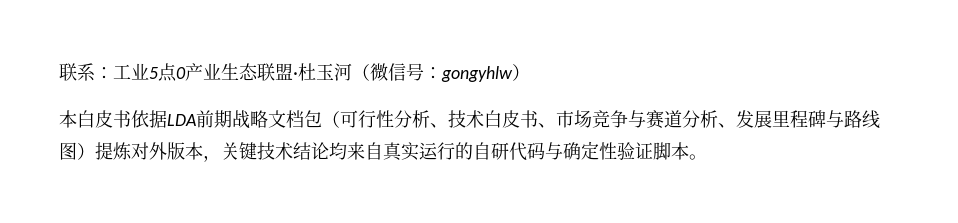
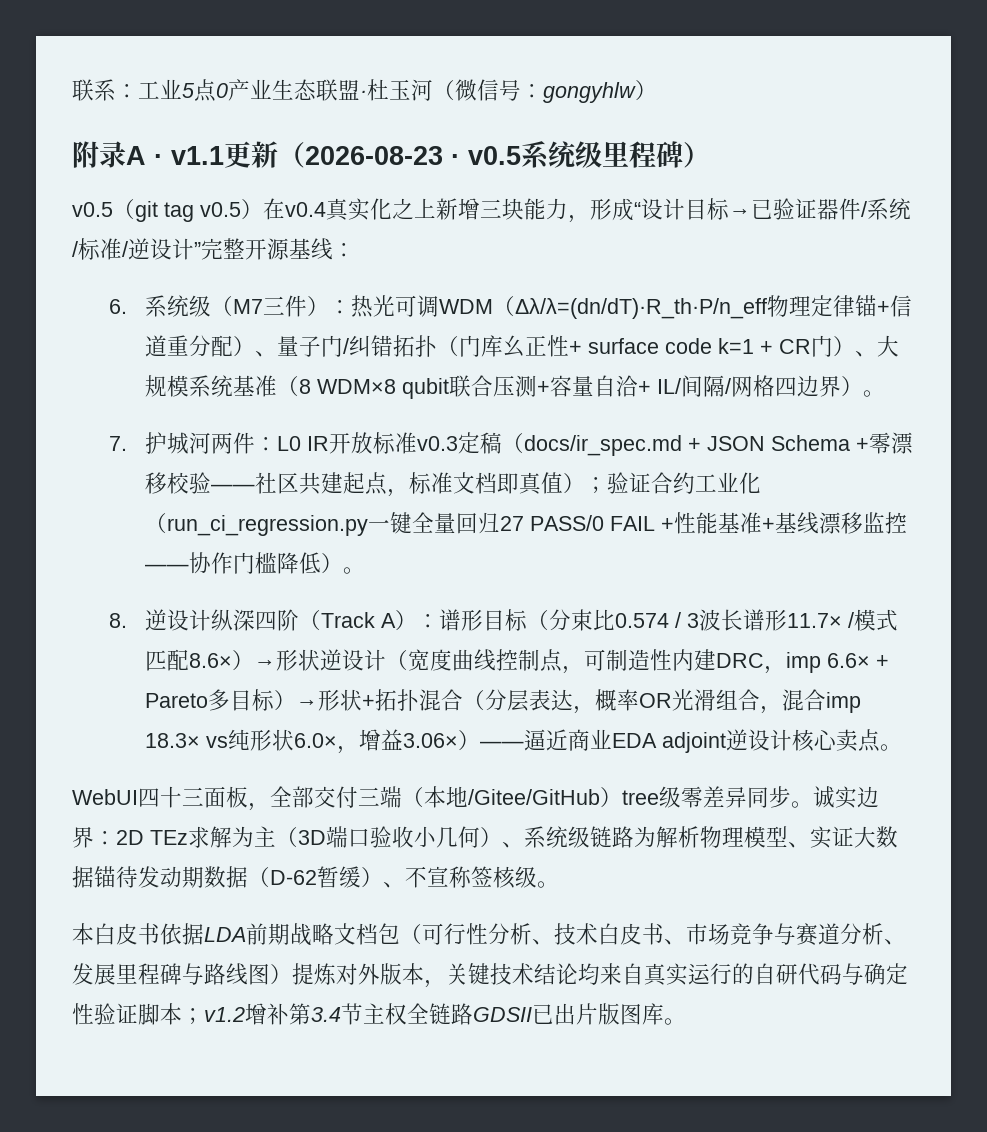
(530, 72) none -> [72,141,710,169] [72,198,911,223] [72,238,355,260] [108,295,913,319] [145,335,900,358] [145,375,886,399] [108,432,914,456] [145,472,762,497] [145,512,908,536] [145,552,366,574] [108,609,899,631] [145,649,890,674] [145,689,862,714] [145,729,903,754] [72,786,879,811] [72,826,898,849] [72,866,559,889] // 附录A · v1.1更新（2026-08-23 · v0.5系统级里程碑） // v0.5（git tag v0.5）在v0.4真实化之上新增三块能力，形成“设计目标→已验证器件/系统/标准/逆设计”完整开源基线： // 6.系统级（M7三件）：热光可调WDM（Δλ/λ=(dn/dT)·R_th·P/n_eff物理定律锚+信道重分配）、量子门/纠错拓扑（门库幺正性+ surface code k=1 + CR门）、大规模系统基准（8 WDM×8 qubit联合压测+容量自洽+ IL/间隔/网格四边界）。 // 7.护城河两件：L0 IR开放标准v0.3定稿（docs/ir_spec.md + JSON Schema +零漂移校验——社区共建起点，标准文档即真值）；验证合约工业化（run_ci_regression.py一键全量回归27 PASS/0 FAIL +性能基准+基线漂移监控——协作门槛降低）。 // 8.逆设计纵深四阶（Track A）：谱形目标（分束比0.574 / 3波长谱形11.7× /模式匹配8.6×）→形状逆设计（宽度曲线控制点，可制造性内建DRC，imp 6.6× + Pareto多目标）→形状+拓扑混合（分层表达，概率OR光滑组合，混合imp 18.3× vs纯形状6.0×，增益3.06×）——逼近商业EDA adjoint逆设计核心卖点。 // WebUI四十三面板，全部交付三端（本地/Gitee/GitHub）tree级零差异同步。诚实边界：2D TEz求解为主（3D端口验收小几何）、系统级链路为解析物理模型、实证大数据锚待发动期数据（D-62暂缓）、不宣称签核级。
(689, 151) none -> [182,1003,664,1025] ；v1.2增补第3.4节主权全链路GDSII已出片版图库

